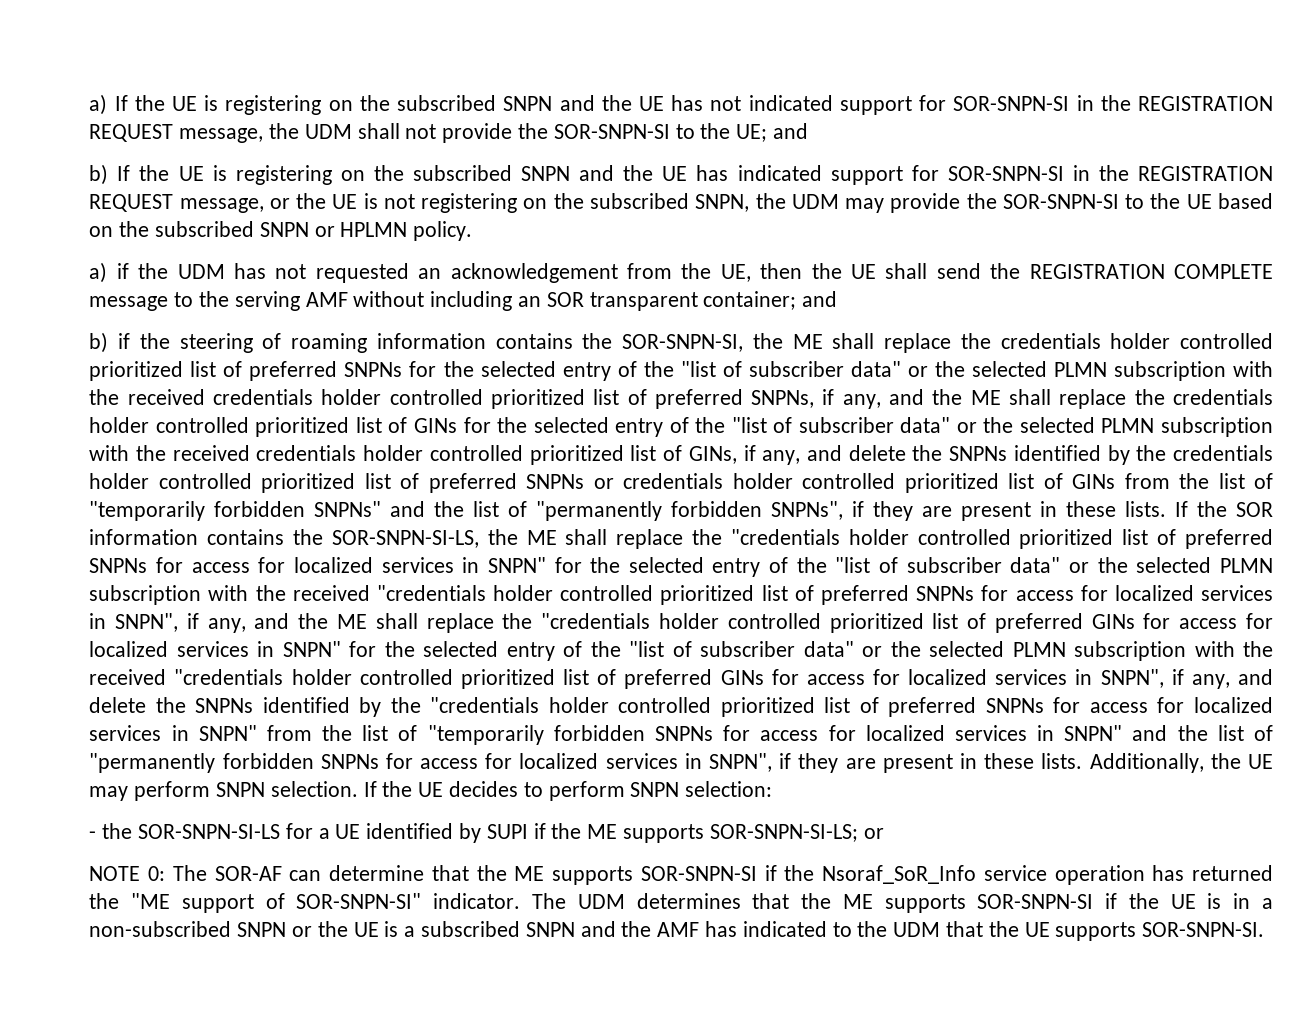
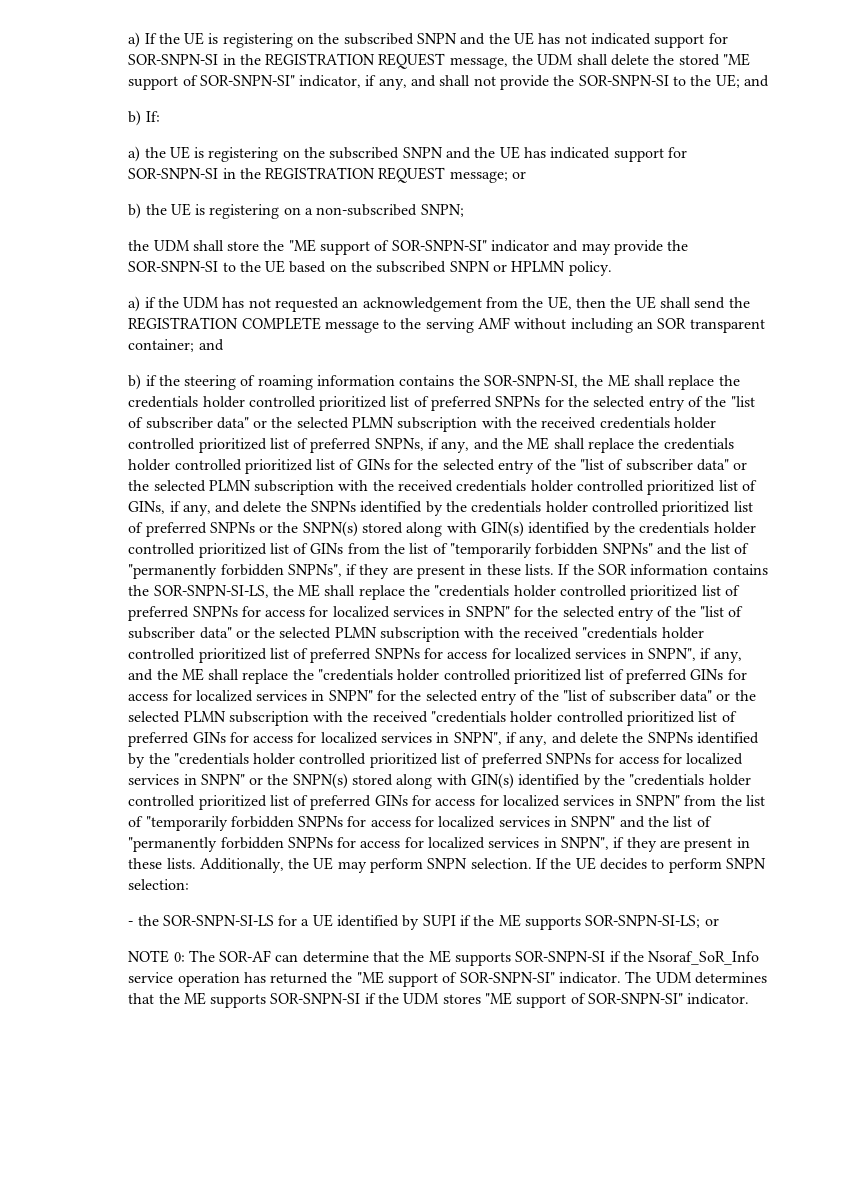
(400, 131) none -> [611,53,751,66] [128,75,471,90] delete the stored "ME support of SOR-SNPN-SI" indicator, if any, and shall
[117,165,131,181] If -> [145,111,160,122] [128,146,141,162] If: // a)
[179,193,839,213] message, or the UE is not registering on the subscribed SNPN, the UDM -> [449,171,527,183] [128,203,464,219] [128,239,579,255] message; or // b) the UE is registering on a non-subscribed SNPN; // the UDM shall store the "ME support of SOR-SNPN-SI" indicator and
(614, 483) none -> [277,521,636,537] the SNPN(s) stored along with GIN(s) identified by the
(257, 733) none -> [249,773,751,789] [128,795,681,810] or the SNPN(s) stored along with GIN(s) identified by the "credentials holder controlled prioritized list of preferred GINs for access for localized services in SNPN"
[1170,893,1273,909] [89,921,1265,941] UE is in a non-subscribed SNPN or the UE is a subscribed SNPN and the AMF has indicated to the UDM that the UE supports SOR-SNPN-SI. -> [403,992,750,1008] UDM stores "ME support of SOR-SNPN-SI" indicator.

